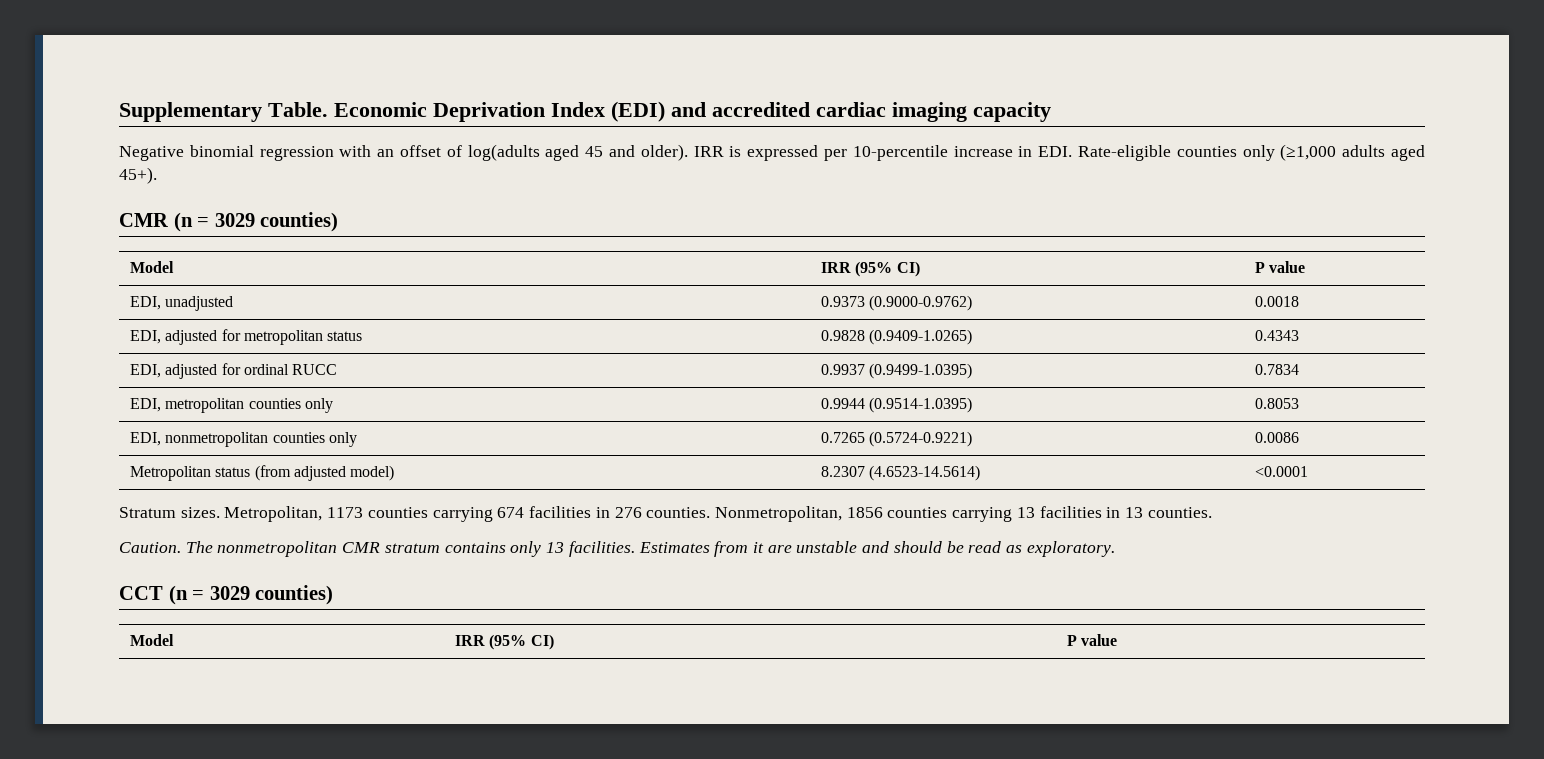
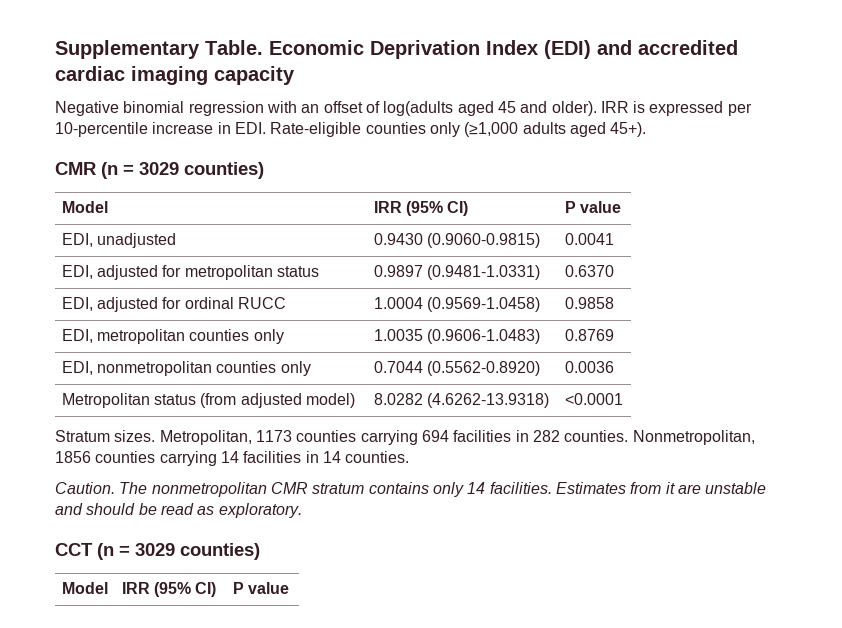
[821,295,973,311] [1255,296,1300,307] 0.9373 (0.9000-0.9762) | 0.0018 -> [373,233,540,248] [564,233,614,245] 0.9430 (0.9060-0.9815) | 0.0041
[821,329,973,345] [1255,330,1300,341] 0.9828 (0.9409-1.0265) | 0.4343 -> [373,265,540,280] [564,265,614,277] 0.9897 (0.9481-1.0331) | 0.6370
[821,363,973,379] [1255,364,1300,375] 0.9937 (0.9499-1.0395) | 0.7834 -> [373,297,540,312] [564,297,614,309] 1.0004 (0.9569-1.0458) | 0.9858
[821,397,973,413] [1255,398,1300,409] 0.9944 (0.9514-1.0395) | 0.8053 -> [373,329,540,344] [564,329,614,341] 1.0035 (0.9606-1.0483) | 0.8769
[821,431,973,447] [1255,432,1300,443] 0.7265 (0.5724-0.9221) | 0.0086 -> [373,361,540,376] [564,361,614,373] 0.7044 (0.5562-0.8920) | 0.0036
[821,465,981,481] 8.2307 (4.6523-14.5614) -> [373,393,549,408] 8.0282 (4.6262-13.9318)
[497,506,642,518] 674 facilities in 276 -> [421,430,560,442] 694 facilities in 282
[1016,506,1144,518] 13 facilities in 13 -> [220,451,341,463] 14 facilities in 14
[546,542,565,553] 13 -> [467,482,486,494] 14

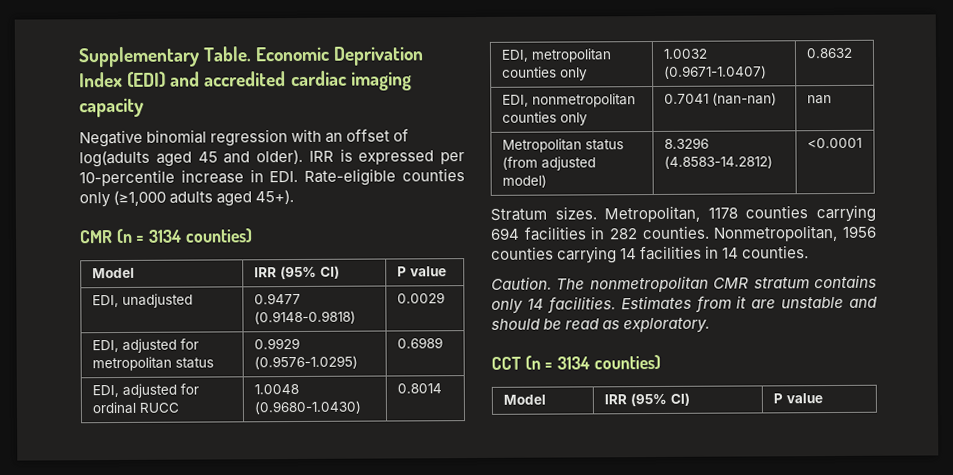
[139,162,179,175] 3029 -> [148,229,183,243] 3134
[373,233,540,248] [564,233,614,245] 0.9430 (0.9060-0.9815) | 0.0041 -> [253,292,301,305] [253,310,356,325] [396,292,445,304] 0.9477 (0.9148-0.9818) | 0.0029
[373,265,540,280] [564,265,614,277] 0.9897 (0.9481-1.0331) | 0.6370 -> [253,337,300,350] [253,355,358,370] [396,337,443,349] 0.9929 (0.9576-1.0295) | 0.6989
[373,297,540,312] [564,297,614,309] 1.0004 (0.9569-1.0458) | 0.9858 -> [253,383,299,395] [253,400,361,415] [396,383,442,394] 1.0048 (0.9680-1.0430) | 0.8014
[373,329,540,344] [564,329,614,341] 1.0035 (0.9606-1.0483) | 0.8769 -> [662,48,708,59] [663,65,767,79] [805,47,853,59] 1.0032 (0.9671-1.0407) | 0.8632
[373,361,540,376] [564,361,614,373] 0.7044 (0.5562-0.8920) | 0.0036 -> [663,92,777,106] [806,95,832,105] 0.7041 (nan-nan) | nan
[373,393,549,408] 8.0282 (4.6262-13.9318) -> [663,137,709,149] [663,155,773,169] 8.3296 (4.8583-14.2812)
[255,430,292,442] 1173 -> [707,207,738,219] 1178
[55,451,91,463] 1856 -> [842,225,877,238] 1956
[135,543,175,556] 3029 -> [557,356,591,370] 3134

